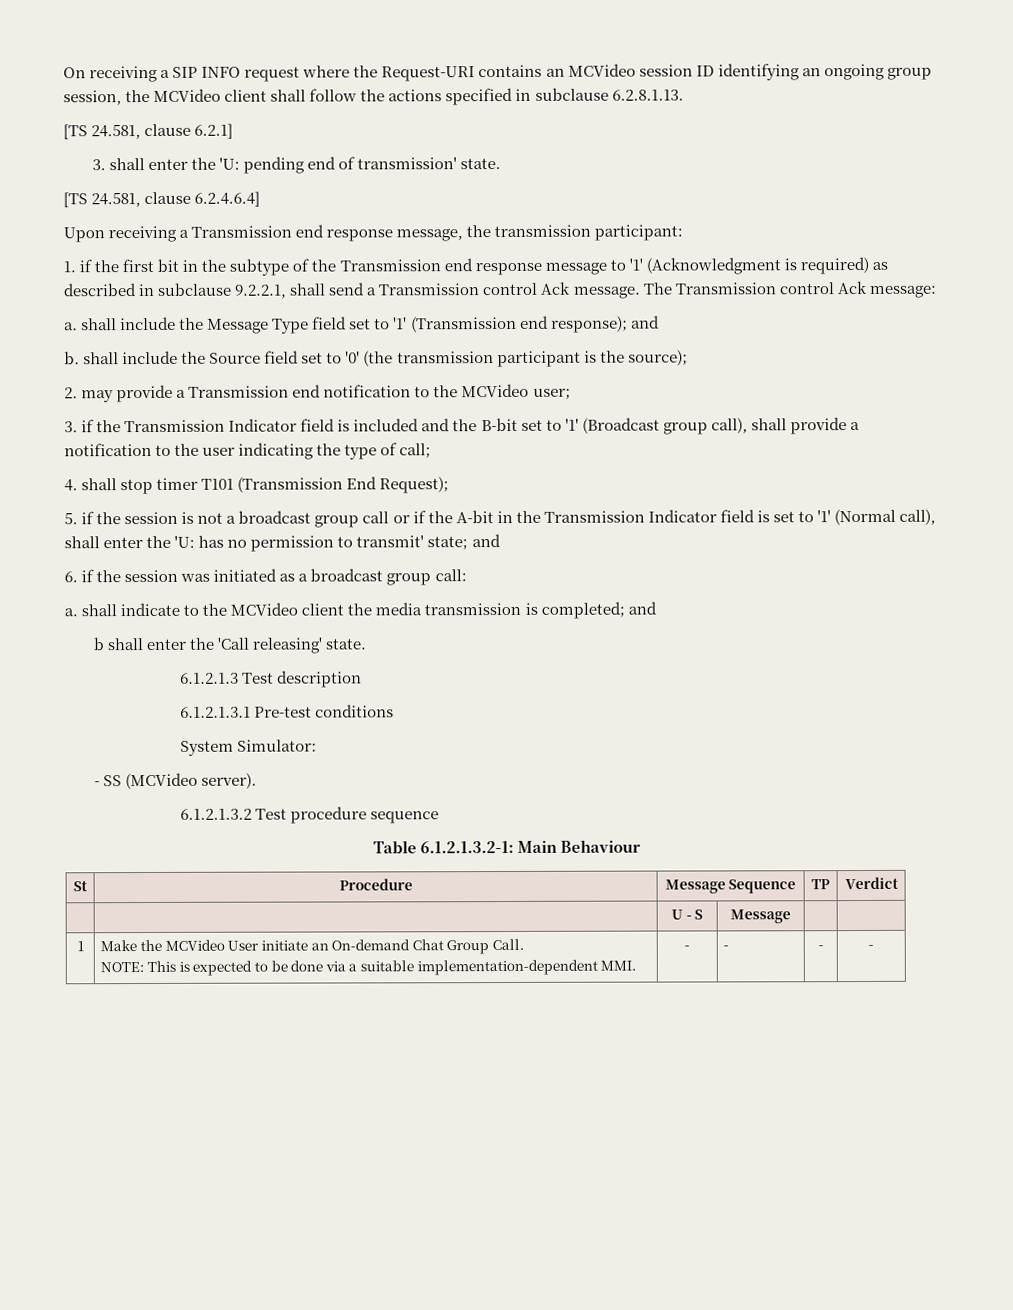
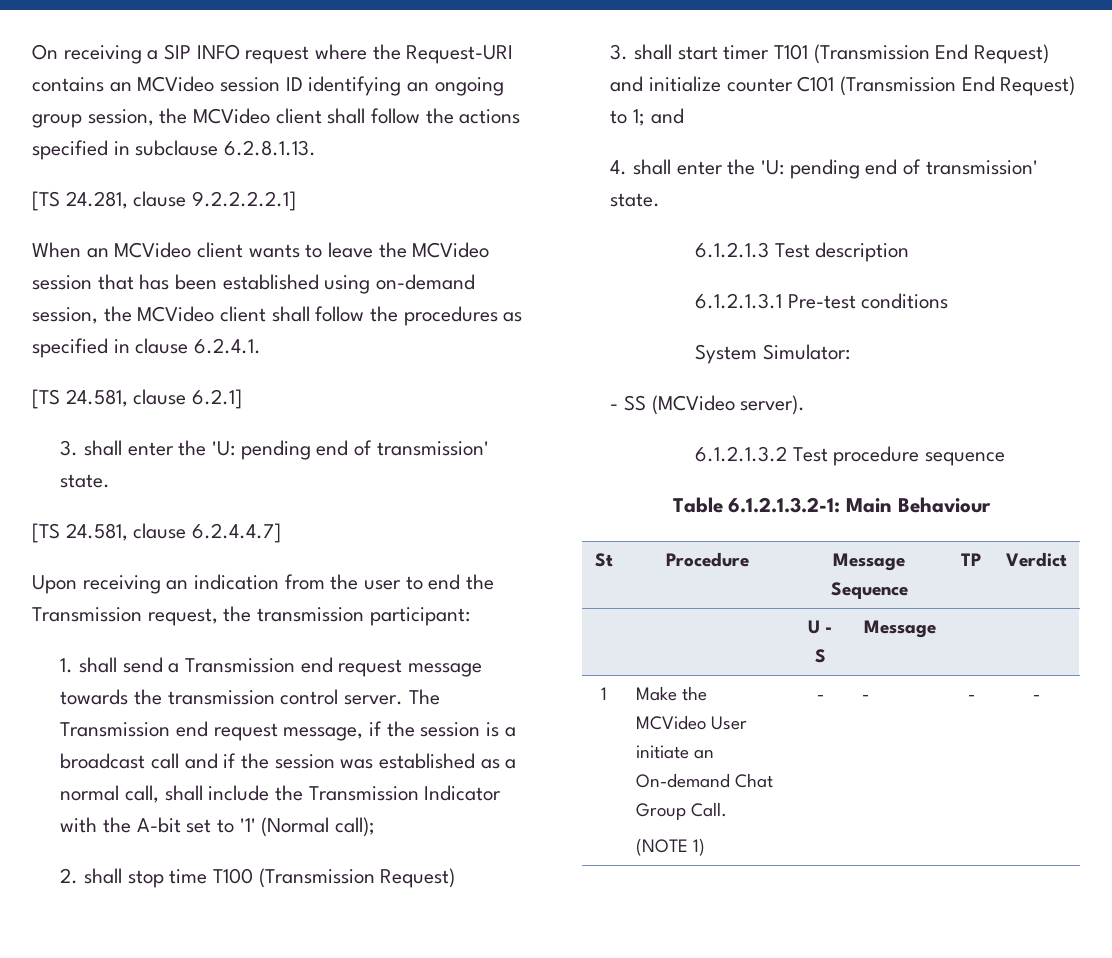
(684, 95) none -> [32,191,297,211] [32,242,490,258] [32,274,476,294] [32,306,523,326] [32,338,262,358] // [TS 24.281, clause 9.2.2.2.2.1] // When an MCVideo client wants to leave the MCVideo session that has been established using on-demand session, the MCVideo client shall follow the procedures as specified in clause 6.2.4.1.
[194,191,261,207] 6.2.4.6.4] -> [192,523,282,543] 6.2.4.4.7]
[179,224,684,242] [63,256,888,276] [63,280,937,299] [64,315,660,334] [64,349,688,368] [64,383,571,403] [64,417,860,435] [64,442,432,460] [64,476,450,495] [64,508,937,528] [64,534,501,552] [64,568,467,586] [64,601,657,619] [92,637,322,654] a Transmission end response message, the transmission participant: // 1. if the first bit in the subtype of the Transmission end response message to '1' (Acknowledgment is required) as described in subclause 9.2.2.1, shall send a Transmission control Ack message. The Transmission control Ack message: // a. shall include the Message Type field set to '1' (Transmission end response); and // b. shall include the Source field set to '0' (the transmission participant is the source); // 2. may provide a Transmission end notification to the MCVideo user; // 3. if the Transmission Indicator field is included and the B-bit set to '1' (Broadcast group call), shall provide a notification to the user indicating the type of call; // 4. shall stop timer T101 (Transmission End Request); // 5. if the session is not a broadcast group call or if the A-bit in the Transmission Indicator field is set to '1' (Normal call), shall enter the 'U: has no permission to transmit' state; and // 6. if the session was initiated as a broadcast group call: // a. shall indicate to the MCVideo client the media transmission is completed; and // b shall enter the 'Call releasing' -> [166,574,495,590] [32,606,470,626] [60,657,482,677] [60,689,440,705] [60,721,516,741] [60,753,517,769] [60,785,502,803] [60,817,375,837] [60,868,456,888] [610,44,1049,64] [610,76,1076,96] [610,108,684,126] [610,159,1038,179] an indication from the user to end the Transmission request, the transmission participant: // 1. shall send a Transmission end request message towards the transmission control server. The Transmission end request message, if the session is a broadcast call and if the session was established as a normal call, shall include the Transmission Indicator with the A-bit set to '1' (Normal call); // 2. shall stop time T100 (Transmission Request) // 3. shall start timer T101 (Transmission End Request) and initialize counter C101 (Transmission End Request) to 1; and // 4. shall enter the 'U: pending end of transmission'
[100,959,637,976] NOTE: This is expected to be done via a suitable implementation-dependent MMI. -> [635,838,706,856] (NOTE 1)

